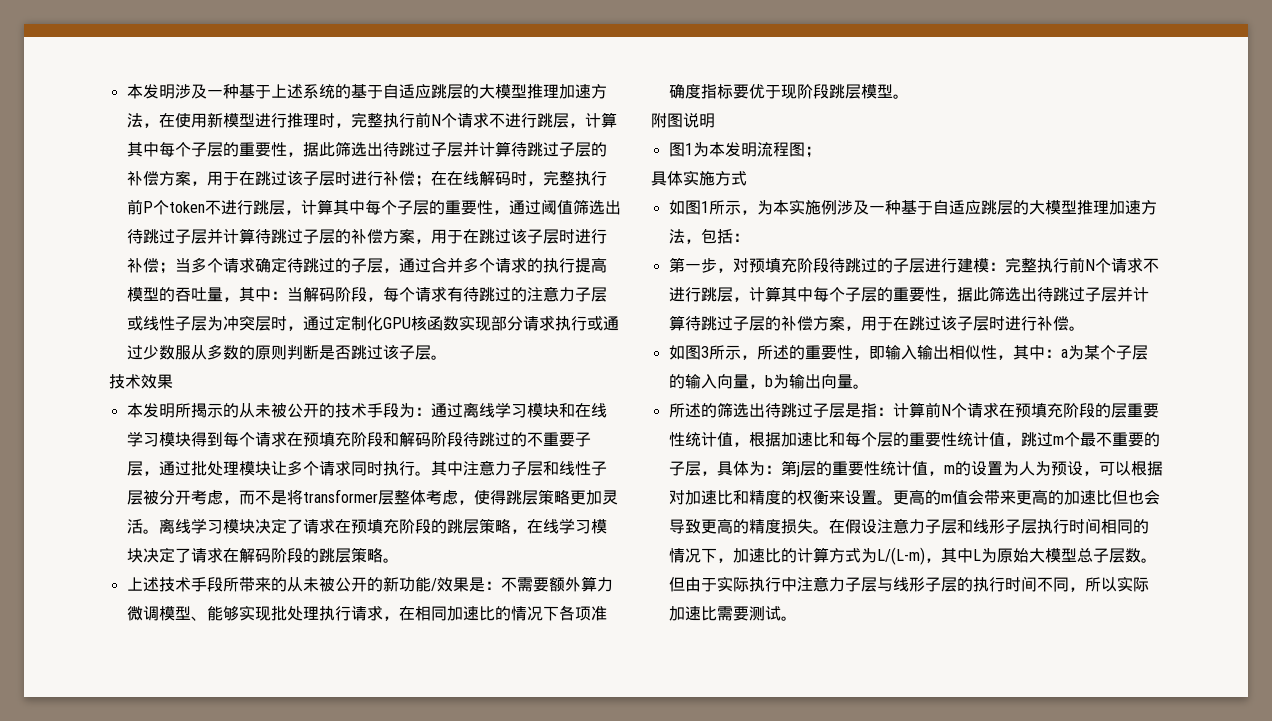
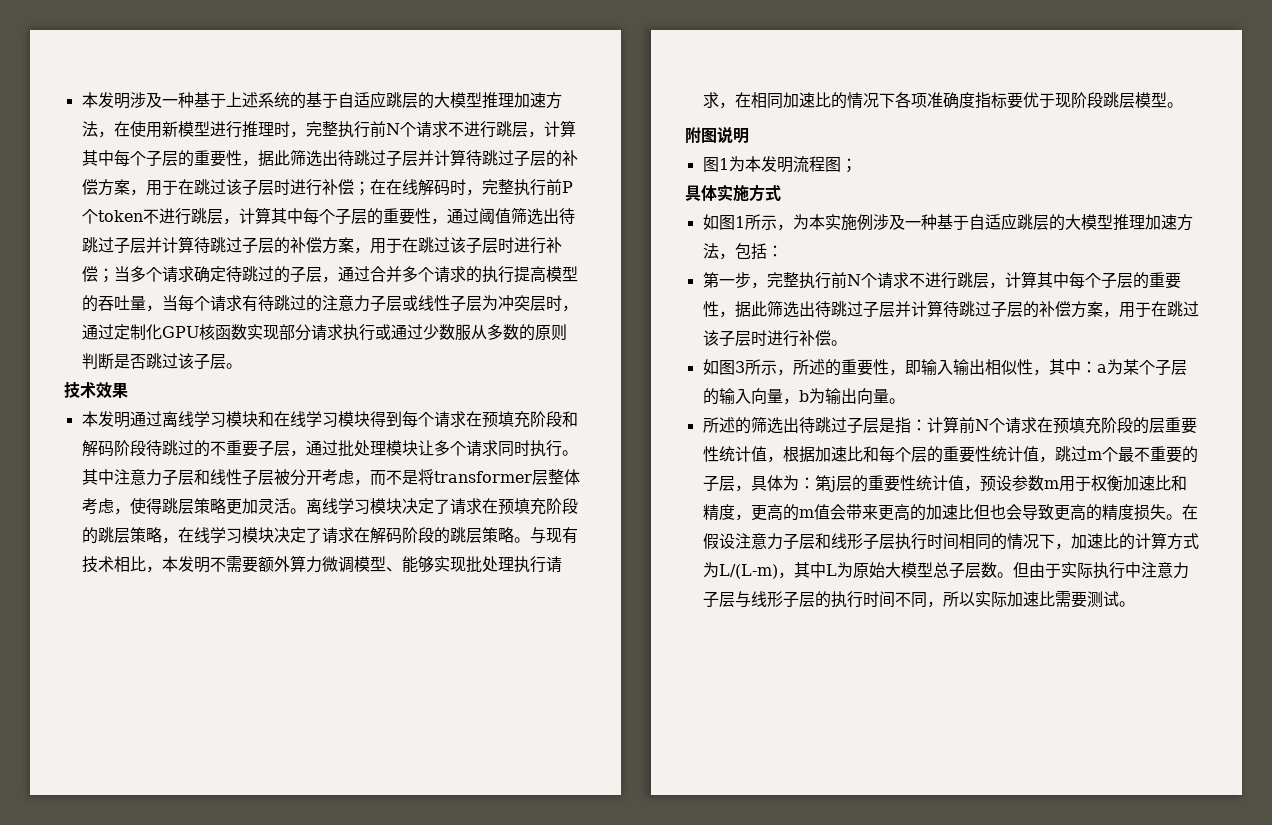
[238,287,383,302] 其中：当解码阶段， -> [161,295,178,311] 当
[174,403,431,418] 所揭示的从未被公开的技术手段为： -> (130, 420) none
[126,576,501,592] // 上述技术手段所带来的从未被公开的新功能/效果是： -> [529,527,578,544] [81,556,210,573] 与现有技术相比，本发明
[732,258,1005,273] 对预填充阶段待跳过的子层进行建模： -> (767, 285) none
[943,461,1163,476] [668,490,893,505] m的设置为人为预设，可以根据对加速比和精度的权衡来设置。 -> [979,475,1187,492] [702,504,751,521] 预设参数m用于权衡加速比和精度，

